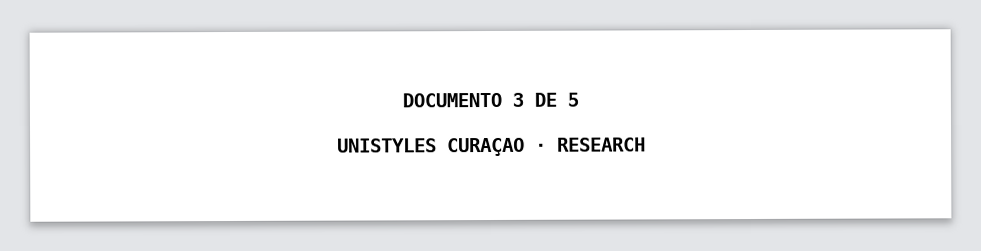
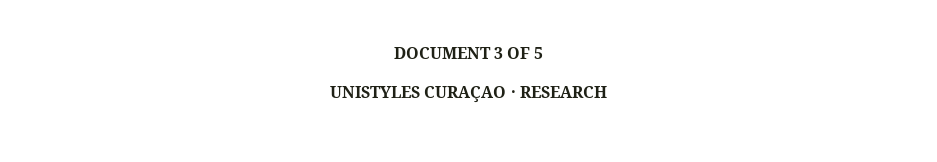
[401,92,557,108] DOCUMENTO 3 DE -> [393,47,531,59] DOCUMENT 3 OF

